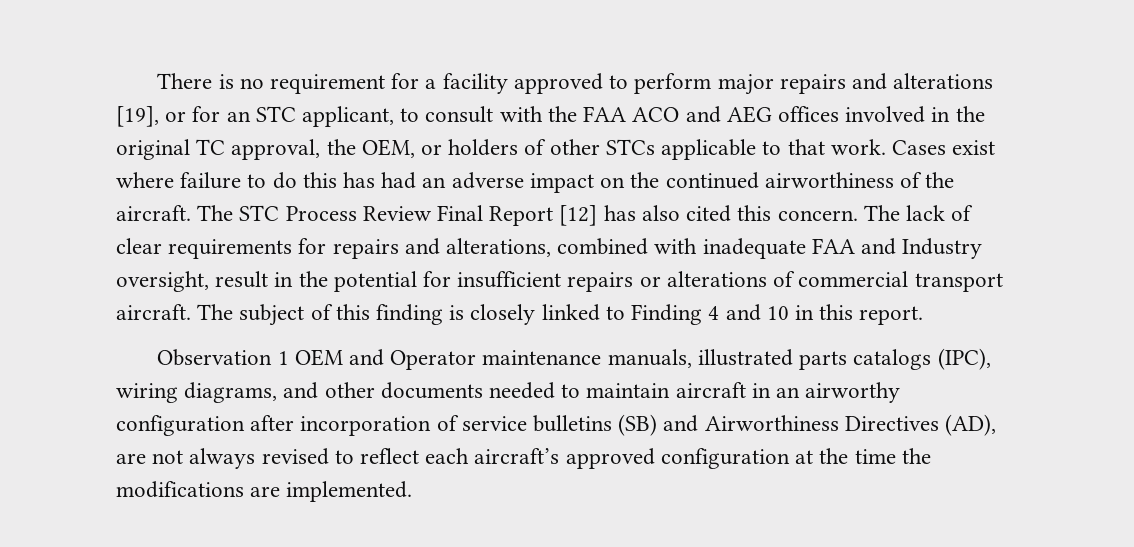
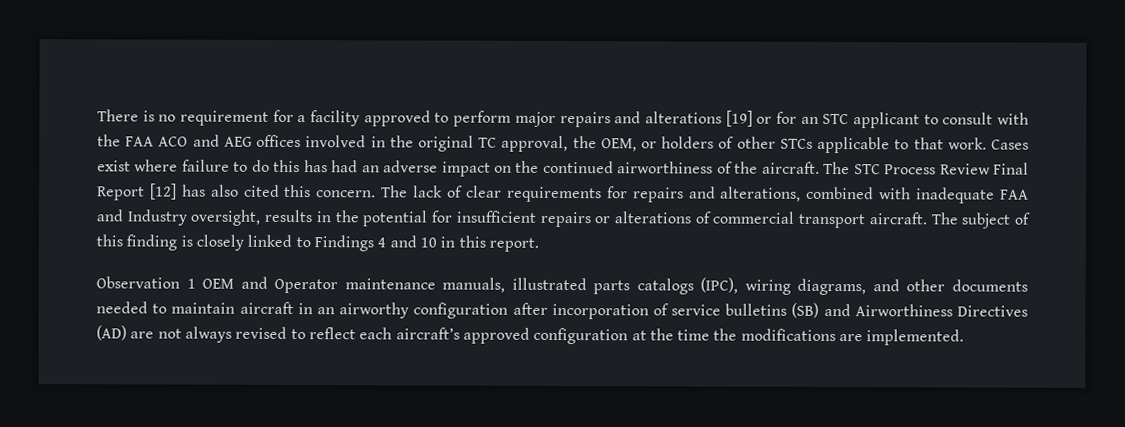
[116,106,159,127] [19], -> [725,110,753,127] [19]
[302,106,395,127] applicant, -> [852,112,920,129] applicant
[215,271,269,288] result -> [264,209,314,223] results
[631,304,703,325] Finding -> [313,235,374,252] Findings
[945,414,997,436] (AD), -> [96,325,127,341] (AD)

